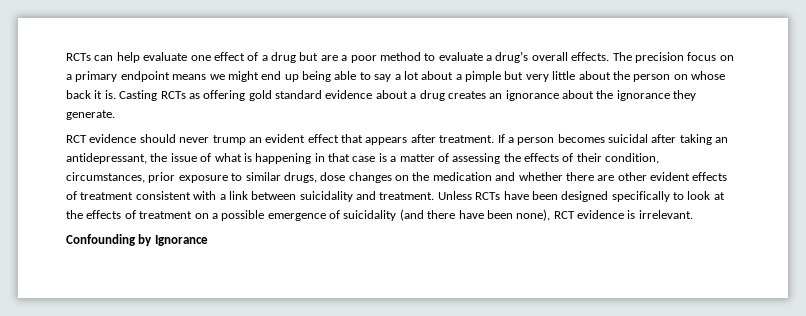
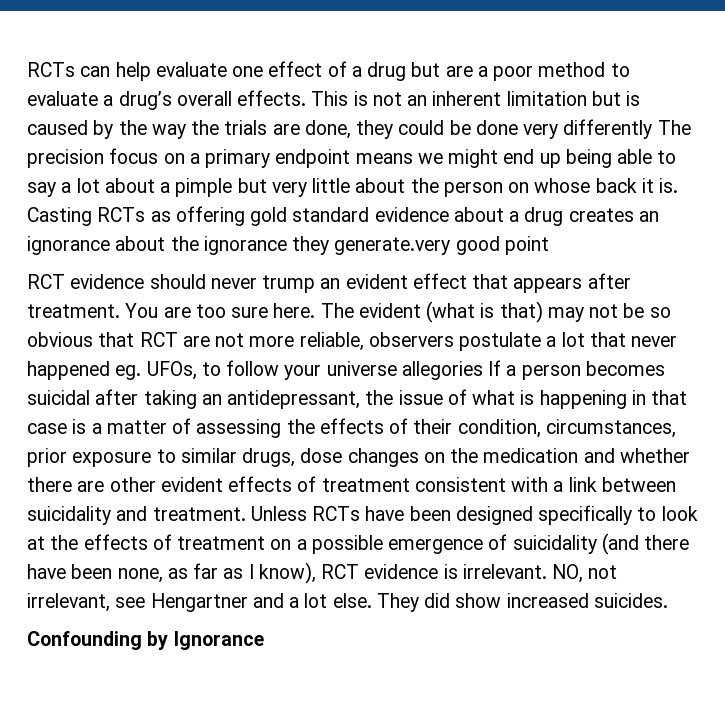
(610, 56) none -> [311,91,641,106] [27,119,653,139] This is not an inherent limitation but is caused by the way the trials are done, they could be done very differently
[66,110,115,120] generate. -> [334,236,549,255] generate.very good point
(495, 139) none -> [125,301,671,323] [27,332,678,351] [27,360,483,380] You are too sure here. The evident (what is that) may not be so obvious that RCT are not more reliable, observers postulate a lot that never happened eg. UFOs, to follow your universe allegories
[516,209,693,221] none), RCT evidence is irrelevant. -> [117,562,618,584] [27,593,668,612] none, as far as I know), RCT evidence is irrelevant. NO, not irrelevant, see Hengartner and a lot else. They did show increased suicides.

